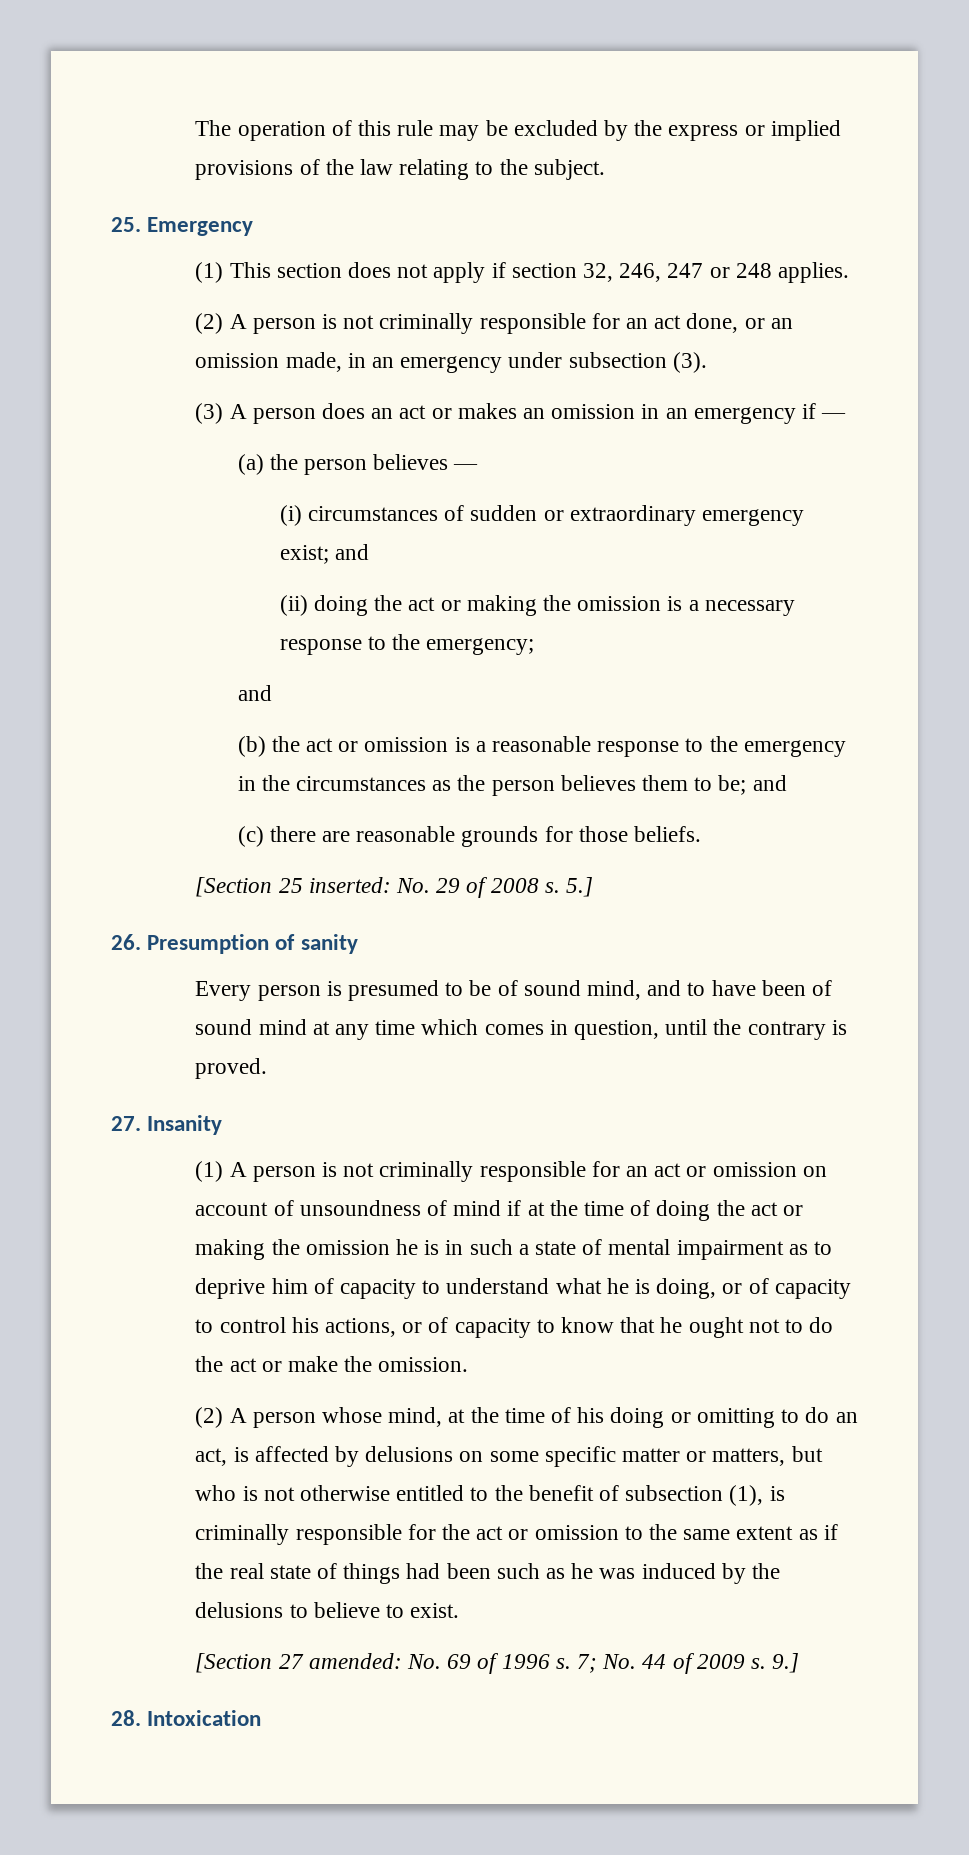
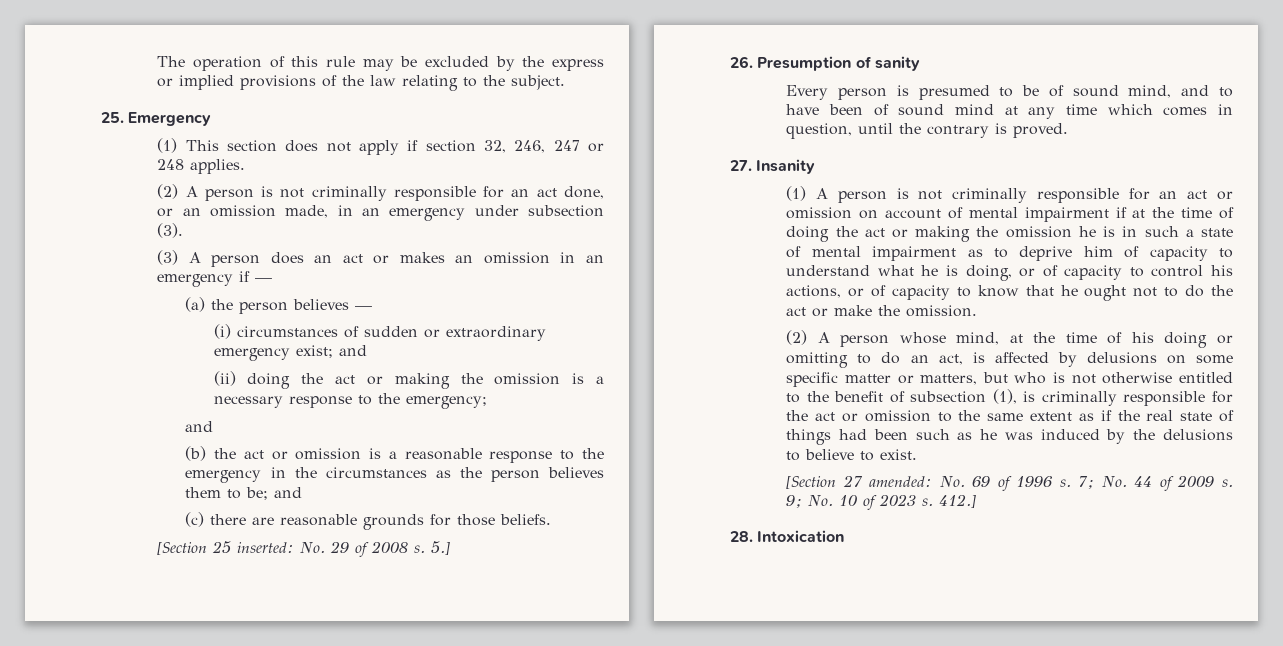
[299,1200,502,1216] unsoundness of mind -> [968,207,1109,222] mental impairment
[772,1653,800,1673] 9.] -> [786,494,977,510] 9; No. 10 of 2023 s. 412.]

